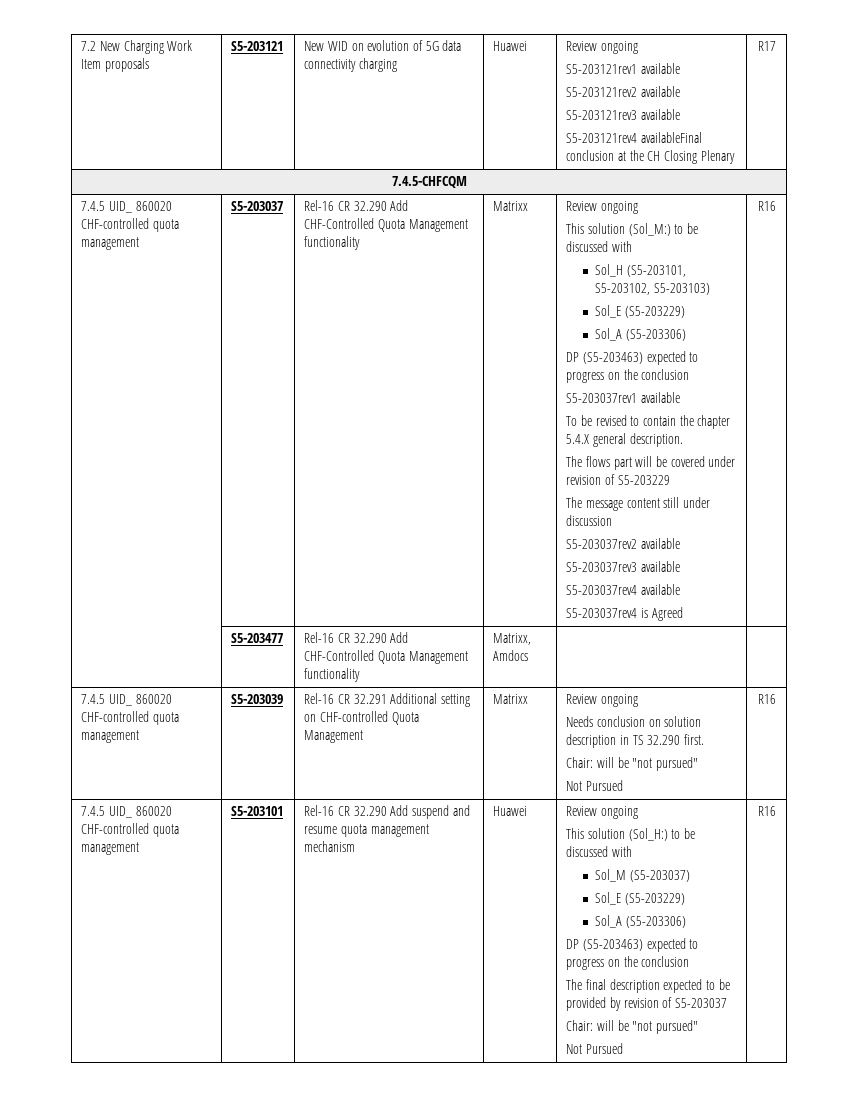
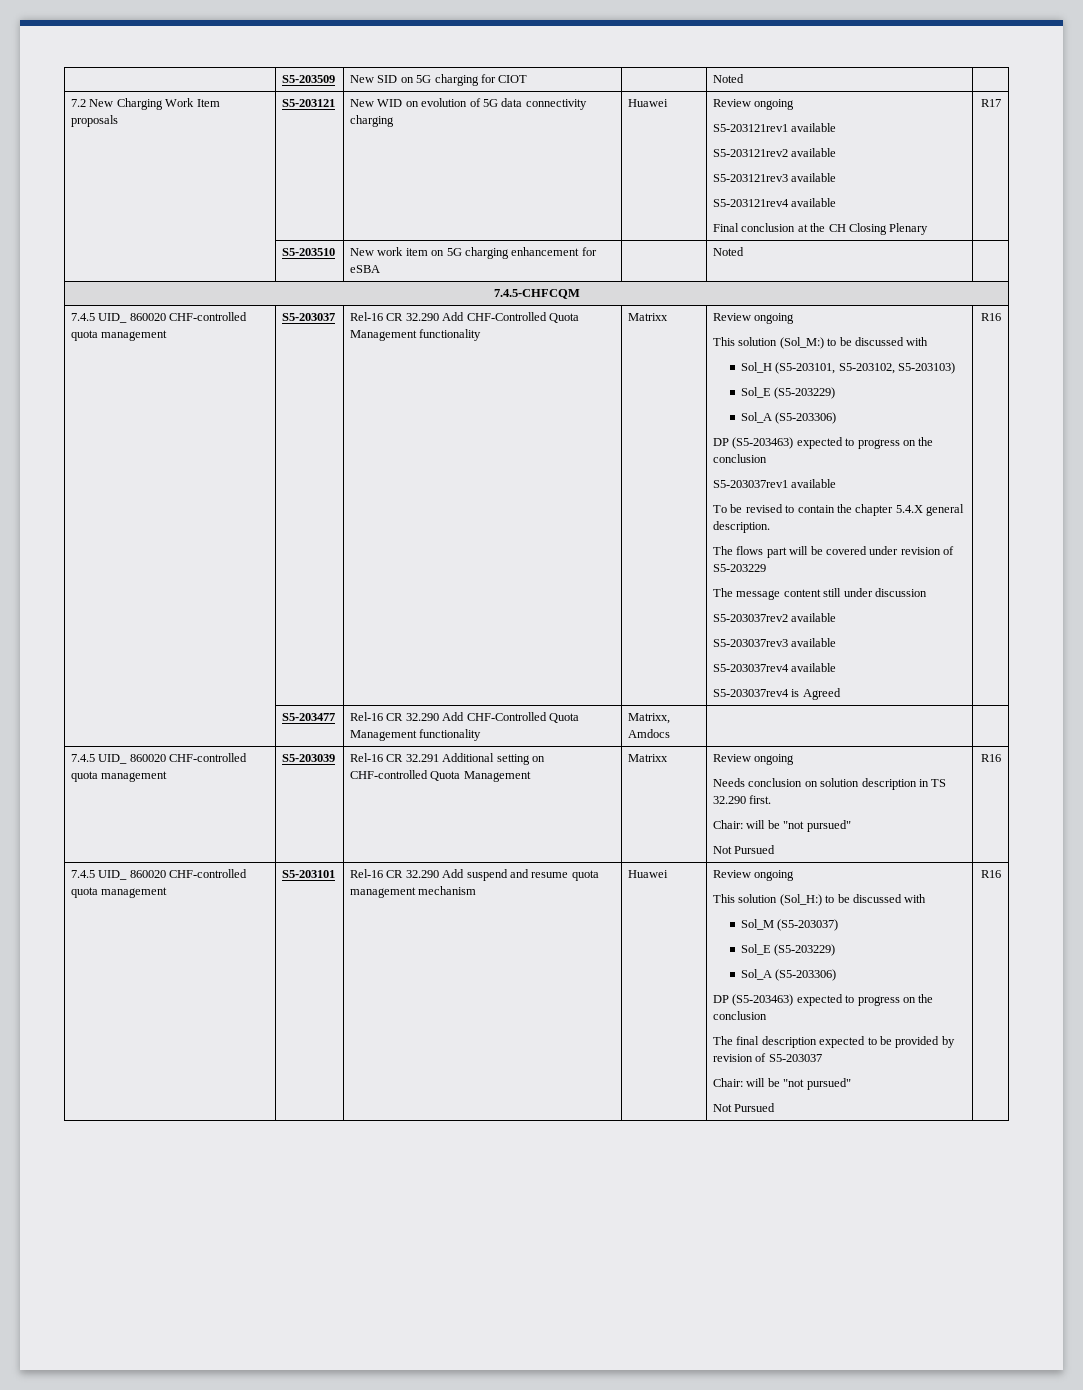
(81, 46) none -> [282,75,336,83] [350,74,528,86] [713,74,745,83] | S5-203509 | New SID on 5G charging for CIOT | | Noted | //
[640,132,702,143] availableFinal -> [791,198,837,207] [713,223,740,232] available // Final
(776, 46) none -> [282,248,336,256] [350,247,597,259] [350,265,381,273] [713,247,745,256] // | S5-203510 | New work item on 5G charging enhancement for eSBA | | Noted |

